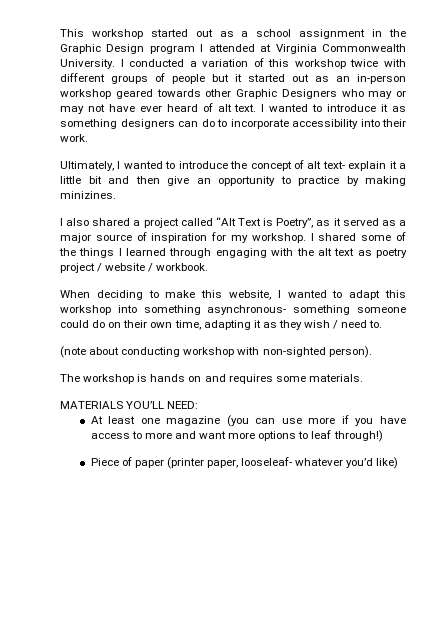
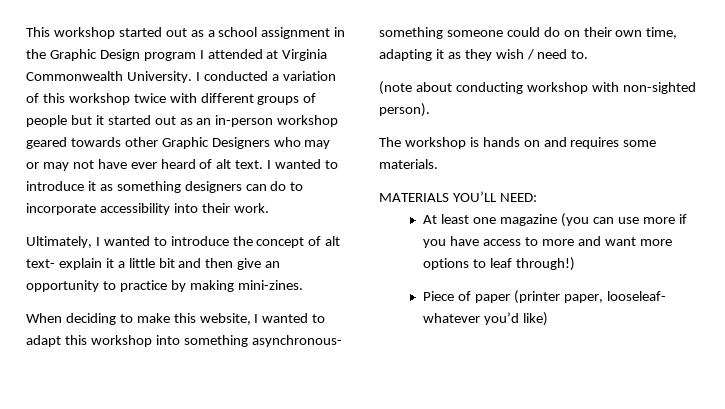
[60,191,116,199] [60,217,407,228] [60,232,407,243] [59,248,408,258] [60,263,209,273] minizines. // I also shared a project called “Alt Text is Poetry”, as it served as a major source of inspiration for my workshop. I shared some of the things I learned through engaging with the alt text as poetry project / website / workbook. -> [237,280,303,290] mini-zines.

